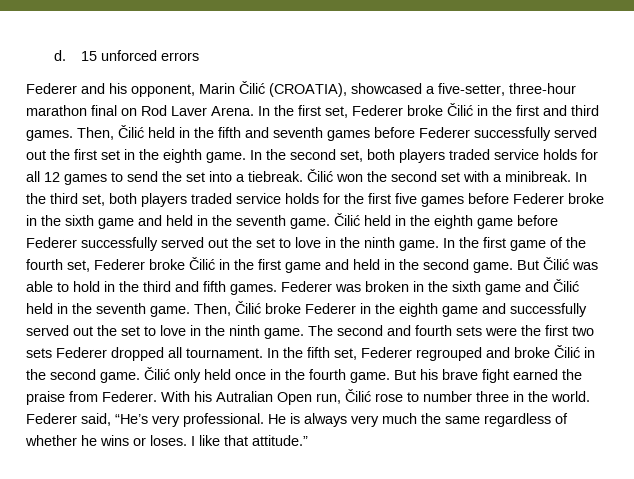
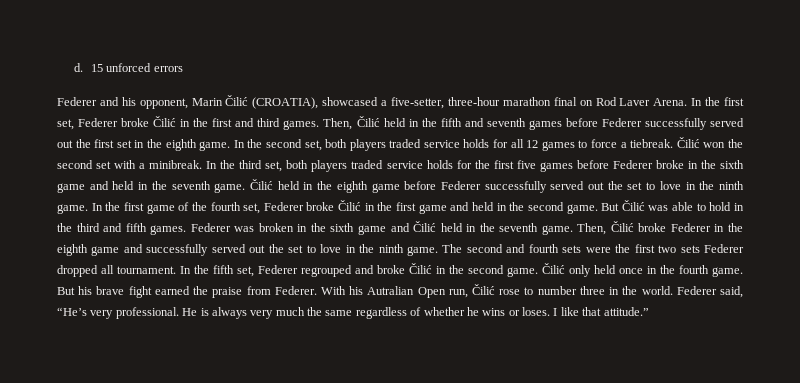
[127,171,232,182] send the set into -> [591,139,618,148] force

